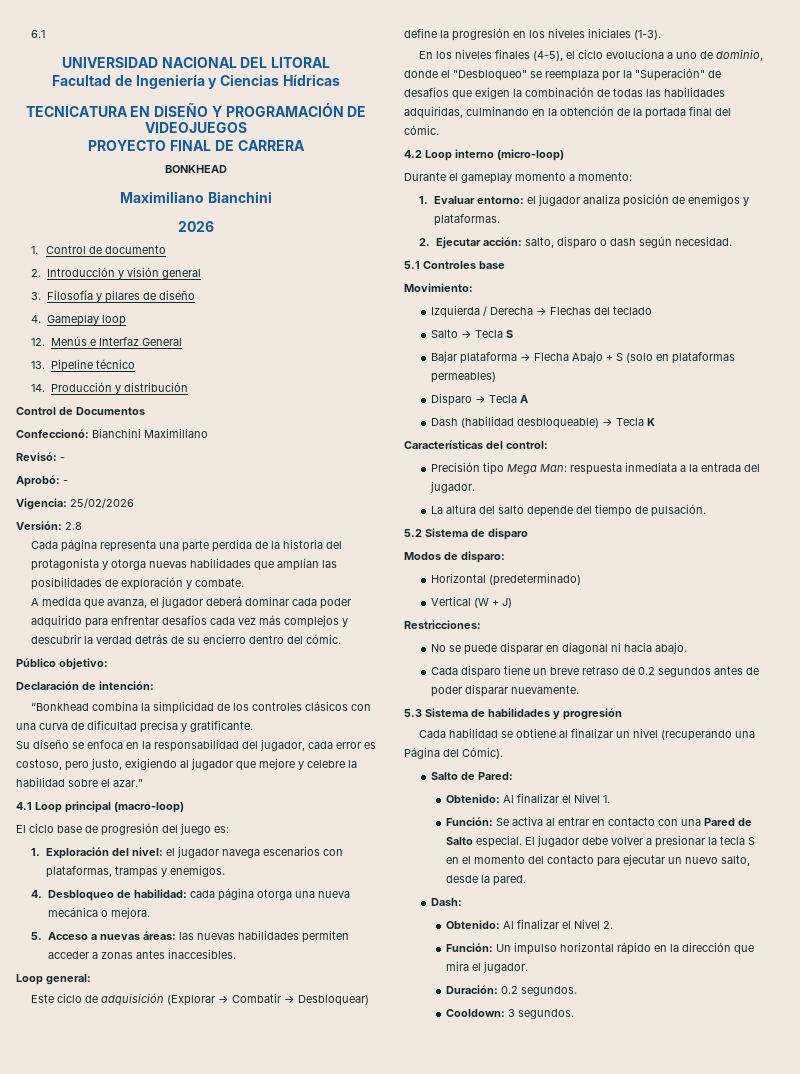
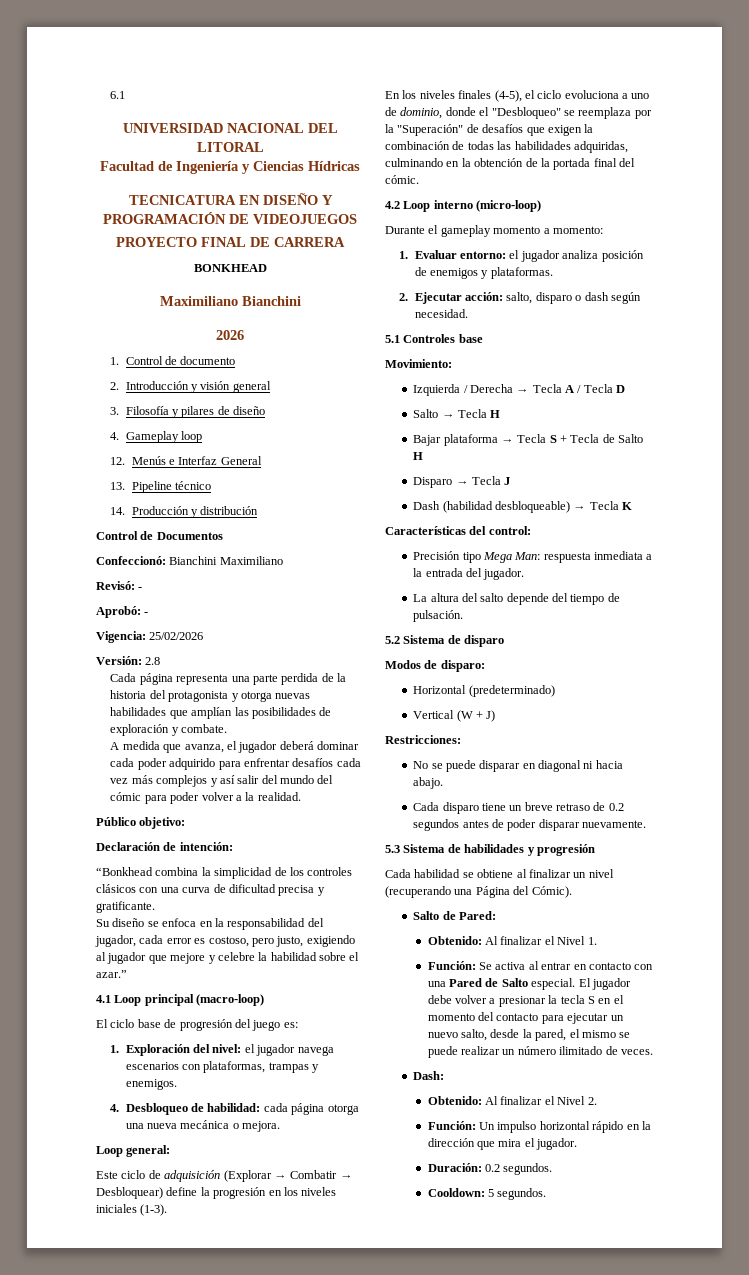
[31,634,342,644] descubrir la verdad detrás de su encierro dentro del cómic. -> [219,775,334,784] [110,792,301,804] así salir del mundo del cómic para poder volver a la realidad.
[31,930,349,943] [47,949,236,959] // 5. Acceso a nuevas áreas: las nuevas habilidades permiten acceder a zonas antes inaccesibles. -> (281, 1126) none
[550,306,653,315] Flechas del teclado -> [532,384,626,393] Tecla A / Tecla D
[506,330,514,338] S -> [490,410,501,418] H
[534,351,736,364] [431,372,497,383] Flecha Abajo + S (solo en plataformas permeables) -> [517,434,644,443] [413,452,424,460] Tecla S + Tecla de Salto H
[520,395,529,403] A -> [504,477,511,485] J
[493,875,527,886] pared. -> [535,1029,631,1041] [427,1046,653,1058] pared, el mismo se puede realizar un número ilimitado de veces.
[508,1009,516,1017] 3 -> [487,1189,494,1197] 5

